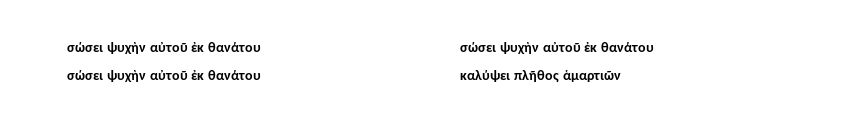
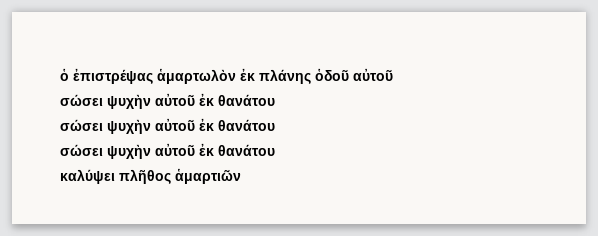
(67, 47) none -> [60,68,393,84] ὁ ἐπιστρέψας ἁμαρτωλὸν ἐκ πλάνης ὁδοῦ αὐτοῦ //

